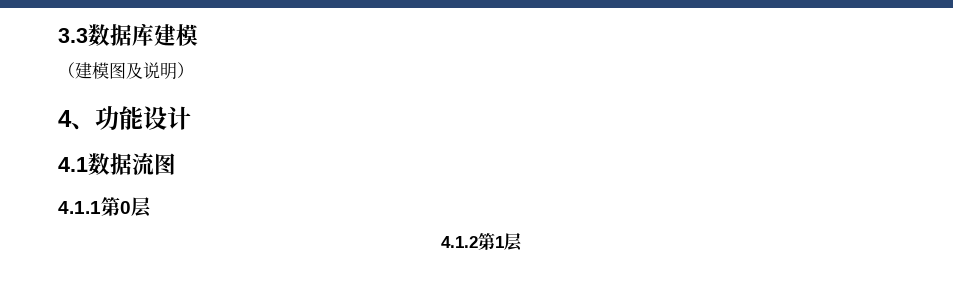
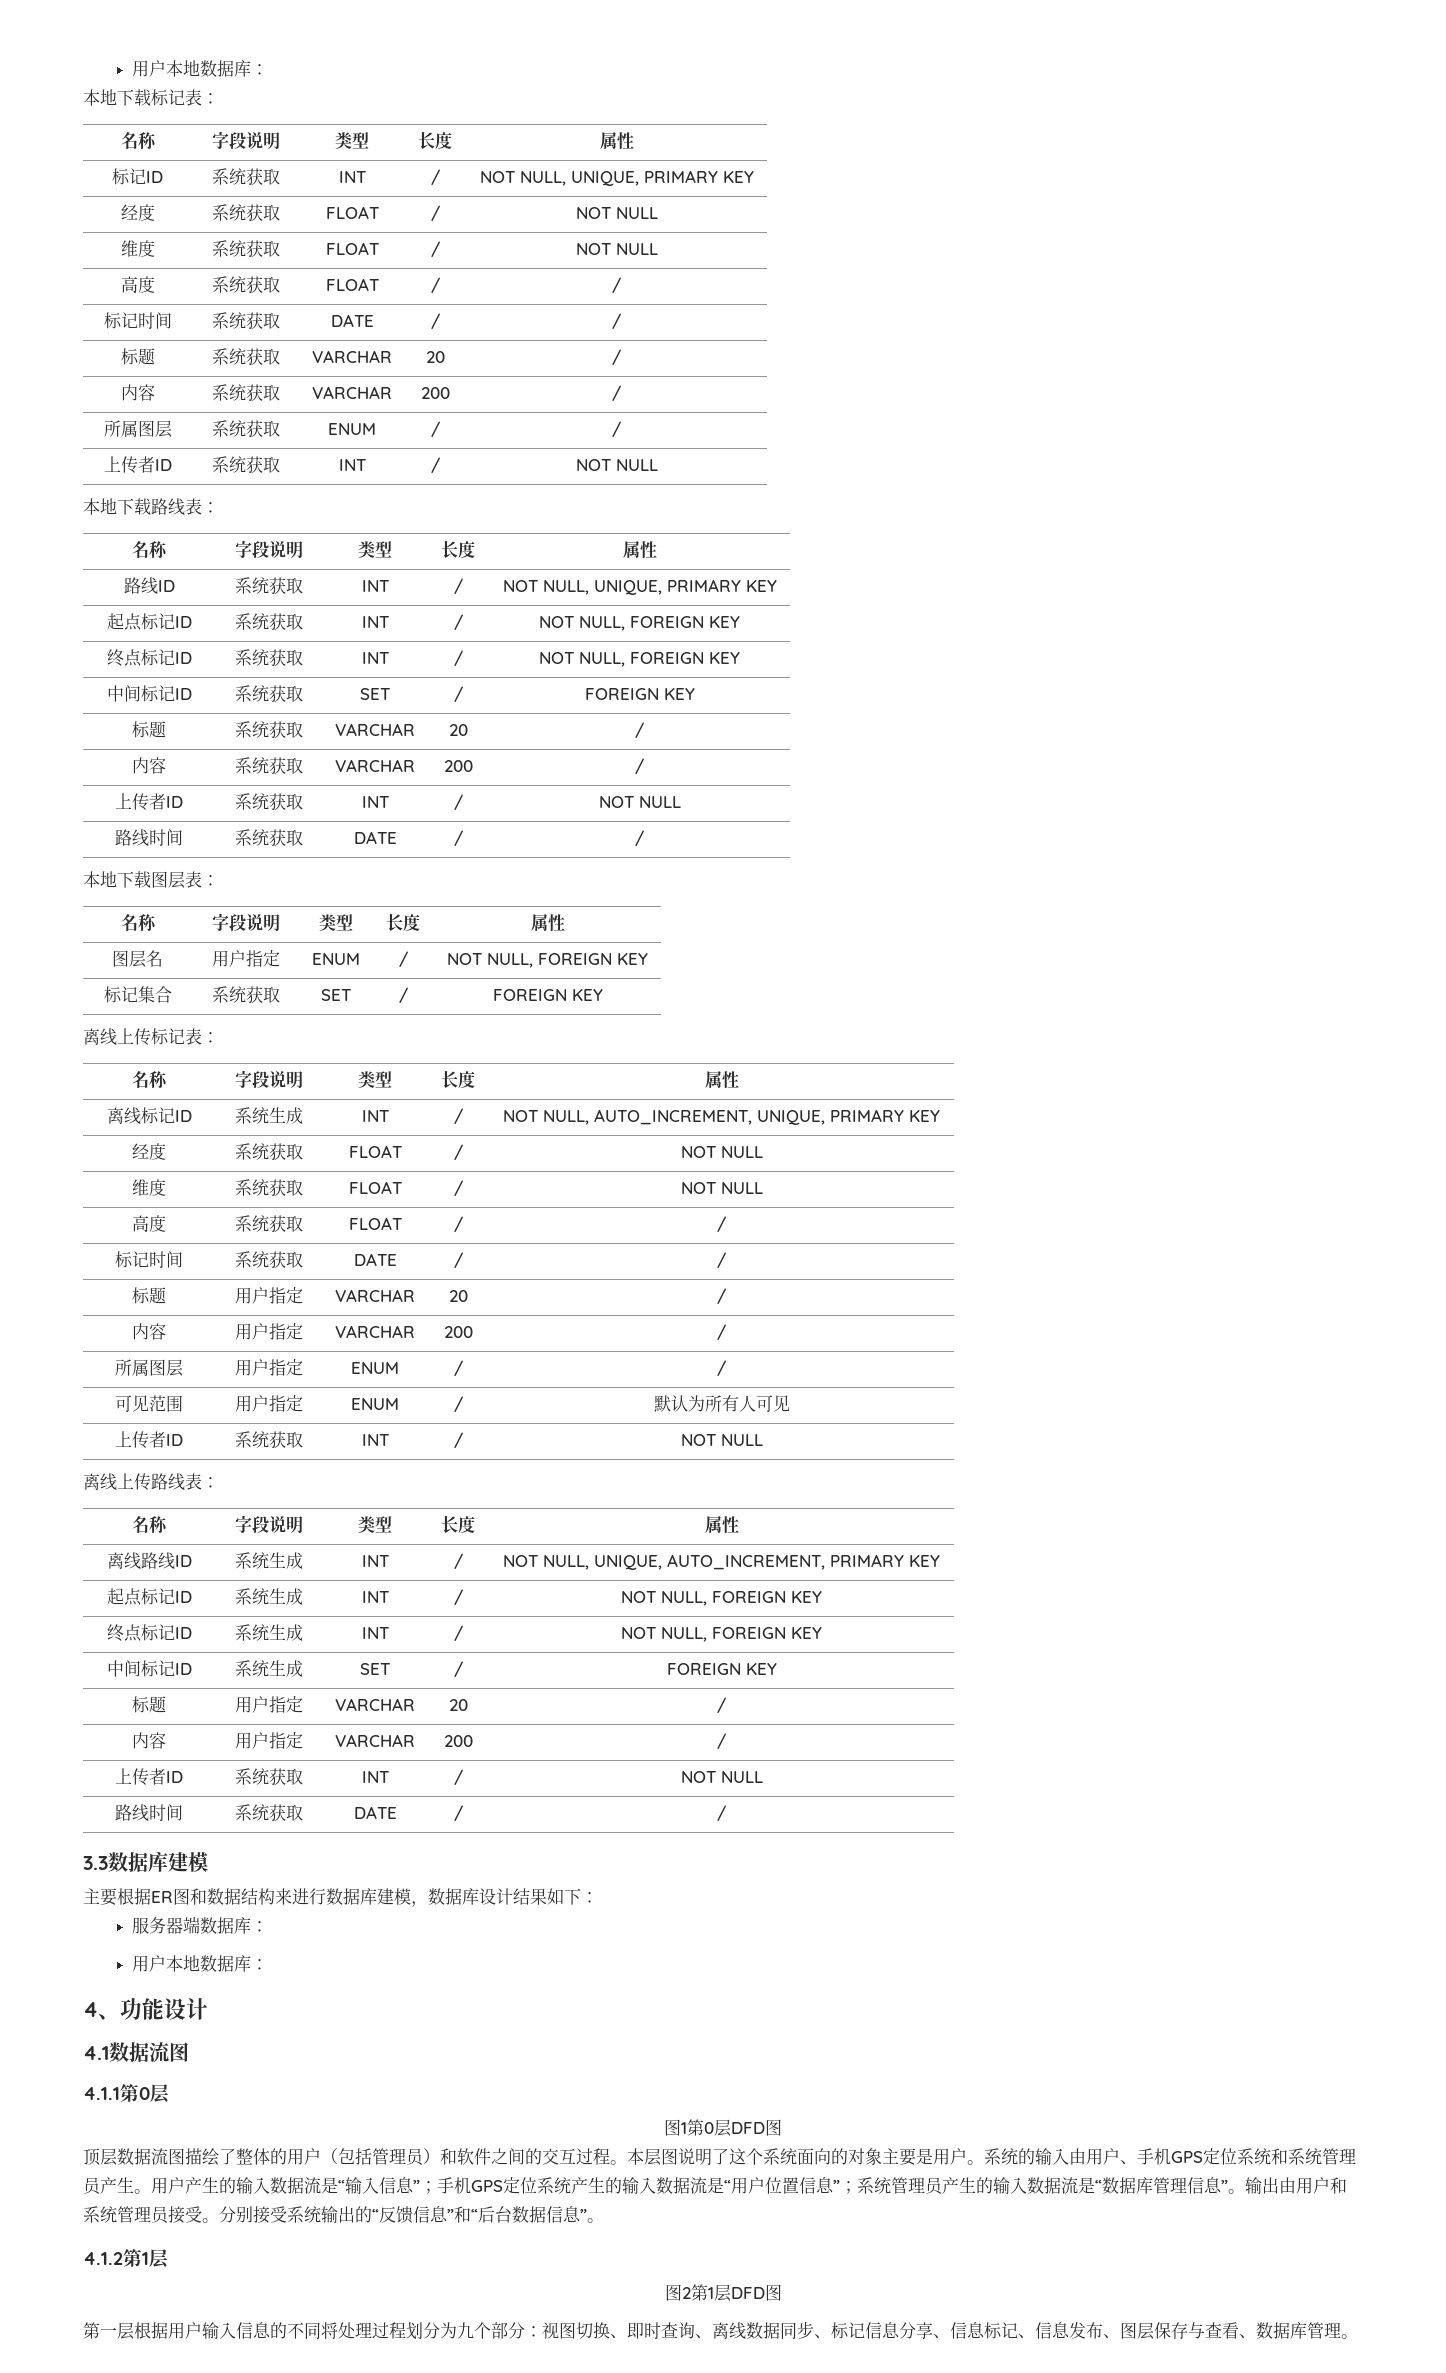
[58,23,198,46] [58,62,194,80] 3.3数据库建模 // （建模图及说明） -> [131,60,268,77] [83,89,219,106] [120,132,157,149] [212,131,280,149] [335,132,369,149] [418,132,452,150] [599,132,634,150] [112,168,163,185] [212,168,280,185] [338,171,366,183] [430,169,440,185] [479,170,754,186] [120,204,155,221] [212,204,280,221] [325,206,379,219] [430,205,440,221] [575,207,658,219] [120,240,155,257] [212,240,280,257] [325,242,379,255] [430,241,440,257] [575,243,658,255] [120,276,155,293] [212,276,280,293] [325,278,379,291] [430,277,440,293] [612,277,622,293] [103,312,172,329] [212,312,280,329] [330,314,374,327] [430,313,440,329] [612,313,622,329] [120,348,155,365] [212,348,280,365] [312,350,392,363] [425,351,445,363] [612,349,622,365] [120,384,155,401] [212,384,280,401] [312,386,392,399] [420,387,450,399] [612,385,622,401] [103,420,172,438] [212,420,280,437] [328,423,376,435] [430,421,440,437] [612,421,622,437] [103,456,172,474] [212,456,280,473] [338,459,366,471] [430,457,440,473] [575,459,658,471] [83,498,219,516] [132,541,168,558] [235,540,303,558] [358,541,392,558] [441,541,475,559] [622,541,657,559] [123,577,175,595] [235,577,303,594] [361,580,389,592] [453,578,463,594] [502,579,777,595] [106,613,192,631] [235,613,303,630] [361,616,389,628] [453,614,463,630] [539,616,741,631] [106,649,192,667] [235,649,303,666] [361,652,389,664] [453,650,463,666] [539,652,741,667] [106,685,192,702] [235,685,303,702] [360,688,390,700] [453,686,463,702] [584,688,695,700] [132,721,166,738] [235,721,303,738] [335,723,415,736] [448,724,468,736] [635,722,645,738] [132,757,166,774] [235,757,303,774] [335,759,415,772] [443,760,473,772] [635,758,645,774] [115,793,183,811] [235,793,303,810] [361,796,389,808] [453,794,463,810] [598,796,681,808] [115,829,183,847] [235,829,303,846] [353,831,397,844] [453,830,463,846] [635,830,645,846] [83,871,219,889] [120,914,157,931] [212,913,280,931] [319,914,353,931] [386,914,420,932] [530,914,565,932] [112,950,163,968] [212,950,280,967] [312,953,360,965] [398,951,408,967] [447,953,649,968] [103,986,172,1003] [212,986,280,1003] [321,989,351,1001] [398,987,408,1003] [492,989,603,1001] [83,1028,219,1046] [132,1071,168,1088] [235,1070,303,1088] [358,1071,392,1088] [441,1071,475,1089] [704,1071,739,1089] [106,1107,192,1125] [235,1107,303,1124] [361,1110,389,1122] [453,1108,463,1124] [503,1109,941,1125] [132,1143,166,1160] [235,1143,303,1160] [348,1145,402,1158] [453,1144,463,1160] [680,1146,763,1158] [132,1179,166,1196] [235,1179,303,1196] [348,1181,402,1194] [453,1180,463,1196] [680,1182,763,1194] [132,1215,166,1232] [235,1215,303,1232] [348,1217,402,1230] [453,1216,463,1232] [717,1216,727,1232] [115,1251,183,1268] [235,1251,303,1268] [353,1253,397,1266] [453,1252,463,1268] [717,1252,727,1268] [132,1287,166,1304] [235,1287,303,1304] [335,1289,415,1302] [448,1290,468,1302] [717,1288,727,1304] [132,1323,166,1340] [235,1323,303,1340] [335,1325,415,1338] [443,1326,473,1338] [717,1324,727,1340] [115,1359,183,1377] [235,1359,303,1376] [351,1362,399,1374] [453,1360,463,1376] [717,1360,727,1376] [115,1395,183,1412] [235,1395,303,1412] [351,1398,399,1410] [453,1396,463,1412] [653,1395,790,1412] [115,1431,183,1449] [235,1431,303,1448] [361,1434,389,1446] [453,1432,463,1448] [680,1434,763,1446] [83,1473,219,1491] [132,1516,168,1533] [235,1515,303,1533] [358,1516,392,1533] [441,1516,475,1534] [704,1516,739,1534] [106,1552,192,1570] [235,1552,303,1569] [361,1555,389,1567] [453,1553,463,1569] [503,1554,941,1570] [106,1588,192,1606] [235,1588,303,1605] [361,1591,389,1603] [453,1589,463,1605] [621,1591,823,1606] [106,1624,192,1642] [235,1624,303,1641] [361,1627,389,1639] [453,1625,463,1641] [621,1627,823,1642] [106,1660,192,1677] [235,1660,303,1677] [360,1663,390,1675] [453,1661,463,1677] [666,1663,777,1675] [132,1696,166,1713] [235,1696,303,1713] [335,1698,415,1711] [448,1699,468,1711] [717,1697,727,1713] [132,1732,166,1749] [235,1732,303,1749] [335,1734,415,1747] [443,1735,473,1747] [717,1733,727,1749] [115,1768,183,1786] [235,1768,303,1785] [361,1771,389,1783] [453,1769,463,1785] [680,1771,763,1783] [115,1804,183,1822] [235,1804,303,1821] [353,1806,397,1819] [453,1805,463,1821] [717,1805,727,1821] [83,1851,208,1872] [83,1888,598,1907] [131,1916,268,1934] [131,1955,268,1972] 用户本地数据库： // 本地下载标记表： // 名称 | 字段说明 | 类型 | 长度 | 属性 // 标记ID | 系统获取 | INT | / | NOT NULL, UNIQUE, PRIMARY KEY // 经度 | 系统获取 | FLOAT | / | NOT NULL // 维度 | 系统获取 | FLOAT | / | NOT NULL // 高度 | 系统获取 | FLOAT | / | / // 标记时间 | 系统获取 | DATE | / | / // 标题 | 系统获取 | VARCHAR | 20 | / // 内容 | 系统获取 | VARCHAR | 200 | / // 所属图层 | 系统获取 | ENUM | / | / // 上传者ID | 系统获取 | INT | / | NOT NULL // 本地下载路线表： // 名称 | 字段说明 | 类型 | 长度 | 属性 // 路线ID | 系统获取 | INT | / | NOT NULL, UNIQUE, PRIMARY KEY // 起点标记ID | 系统获取 | INT | / | NOT NULL, FOREIGN KEY // 终点标记ID | 系统获取 | INT | / | NOT NULL, FOREIGN KEY // 中间标记ID | 系统获取 | SET | / | FOREIGN KEY // 标题 | 系统获取 | VARCHAR | 20 | / // 内容 | 系统获取 | VARCHAR | 200 | / // 上传者ID | 系统获取 | INT | / | NOT NULL // 路线时间 | 系统获取 | DATE | / | / // 本地下载图层表： // 名称 | 字段说明 | 类型 | 长度 | 属性 // 图层名 | 用户指定 | ENUM | / | NOT NULL, FOREIGN KEY // 标记集合 | 系统获取 | SET | / | FOREIGN KEY // 离线上传标记表： // 名称 | 字段说明 | 类型 | 长度 | 属性 // 离线标记ID | 系统生成 | INT | / | NOT NULL, AUTO_INCREMENT, UNIQUE, PRIMARY KEY // 经度 | 系统获取 | FLOAT | / | NOT NULL // 维度 | 系统获取 | FLOAT | / | NOT NULL // 高度 | 系统获取 | FLOAT | / | / // 标记时间 | 系统获取 | DATE | / | / // 标题 | 用户指定 | VARCHAR | 20 | / // 内容 | 用户指定 | VARCHAR | 200 | / // 所属图层 | 用户指定 | ENUM | / | / // 可见范围 | 用户指定 | ENUM | / | 默认为所有人可见 // 上传者ID | 系统获取 | INT | / | NOT NULL // 离线上传路线表： // 名称 | 字段说明 | 类型 | 长度 | 属性 // 离线路线ID | 系统生成 | INT | / | NOT NULL, UNIQUE, AUTO_INCREMENT, PRIMARY KEY // 起点标记ID | 系统生成 | INT | / | NOT NULL, FOREIGN KEY // 终点标记ID | 系统生成 | INT | / | NOT NULL, FOREIGN KEY // 中间标记ID | 系统生成 | SET | / | FOREIGN KEY // 标题 | 用户指定 | VARCHAR | 20 | / // 内容 | 用户指定 | VARCHAR | 200 | / // 上传者ID | 系统获取 | INT | / | NOT NULL // 路线时间 | 系统获取 | DATE | / | / // 3.3数据库建模 // 主要根据ER图和数据结构来进行数据库建模，数据库设计结果如下： // 服务器端数据库： // 用户本地数据库：
[440,232,522,251] 4.1.2第1层 -> [664,2119,782,2137] [83,2148,1356,2166] [83,2177,1347,2195] [83,2206,604,2224] [83,2249,169,2268] [664,2284,782,2302] [83,2321,1358,2340] 图1第0层DFD图 // 顶层数据流图描绘了整体的用户（包括管理员）和软件之间的交互过程。本层图说明了这个系统面向的对象主要是用户。系统的输入由用户、手机GPS定位系统和系统管理员产生。用户产生的输入数据流是“输入信息”；手机GPS定位系统产生的输入数据流是“用户位置信息”；系统管理员产生的输入数据流是“数据库管理信息”。输出由用户和系统管理员接受。分别接受系统输出的“反馈信息”和“后台数据信息”。 // 4.1.2第1层 // 图2第1层DFD图 // 第一层根据用户输入信息的不同将处理过程划分为九个部分：视图切换、即时查询、离线数据同步、标记信息分享、信息标记、信息发布、图层保存与查看、数据库管理。

